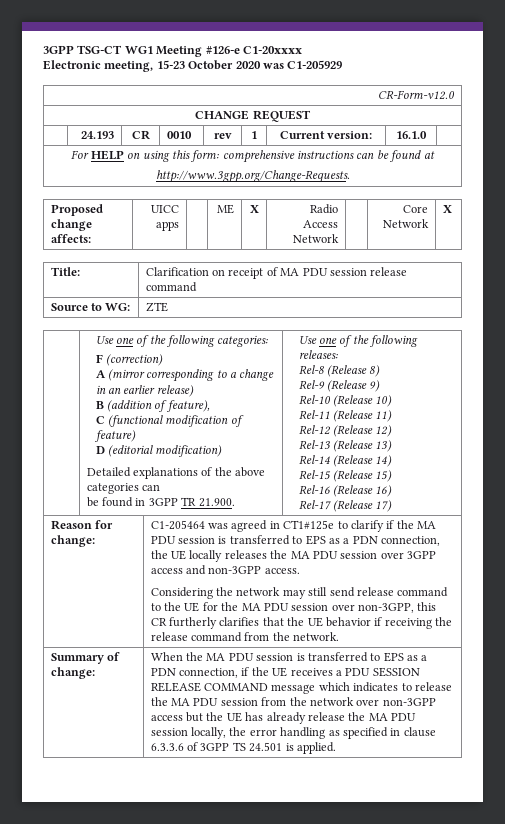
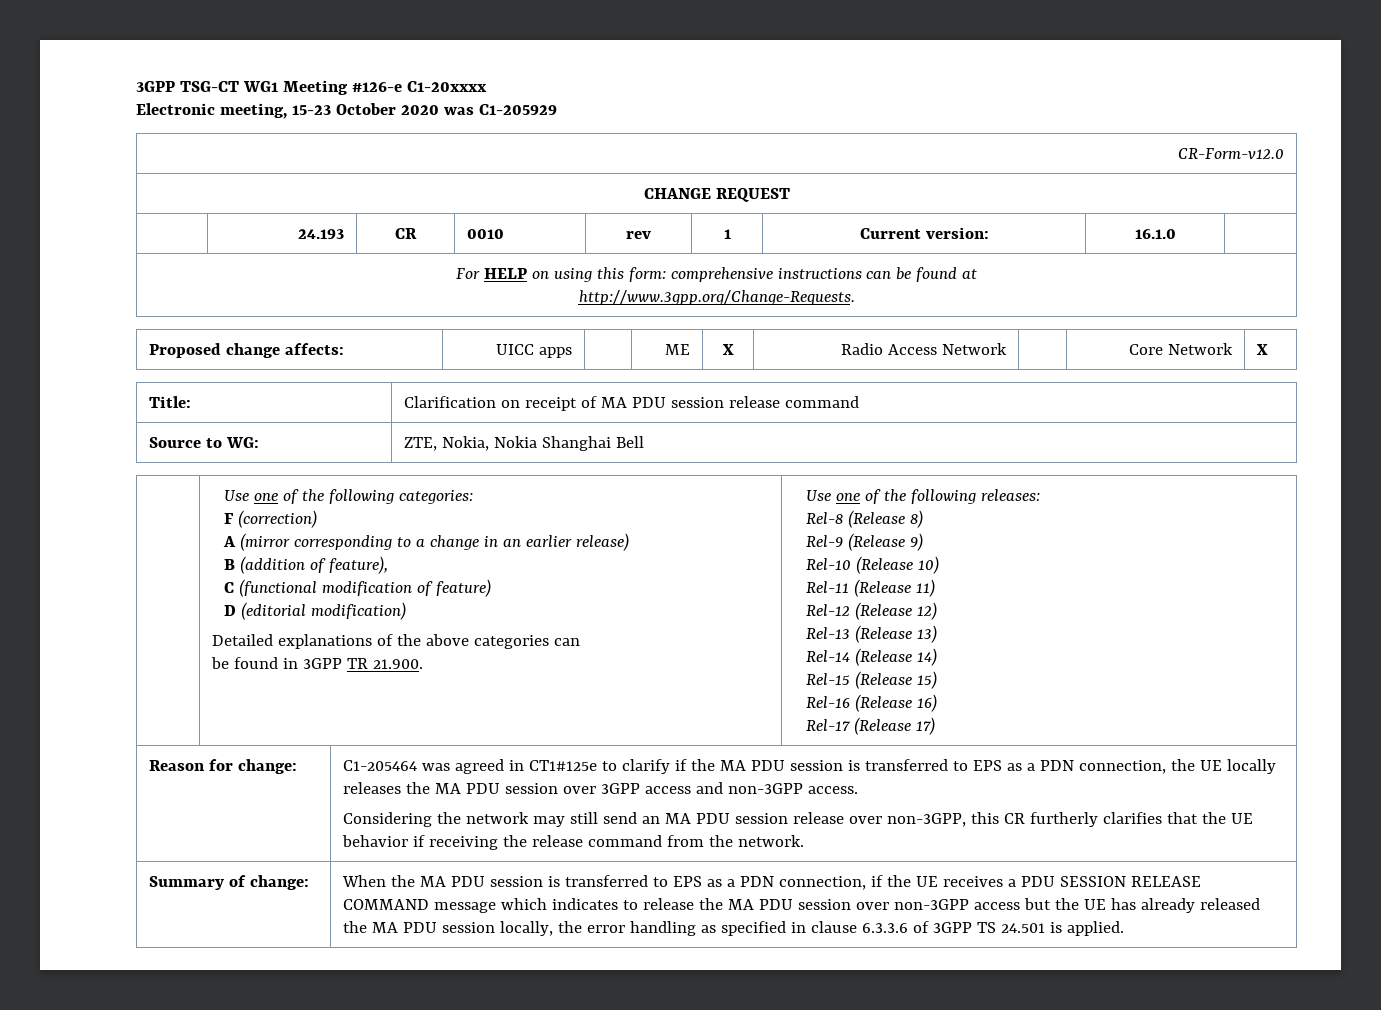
[145,302,168,312] ZTE -> [403,436,644,451] ZTE, Nokia, Nokia Shanghai Bell
[356,587,449,597] [150,602,329,612] release command to the UE for the MA PDU session -> [641,812,844,824] an MA PDU session release
[261,697,354,706] from the network -> (851, 904) none
[307,712,345,721] release -> [1199,898,1260,910] released

